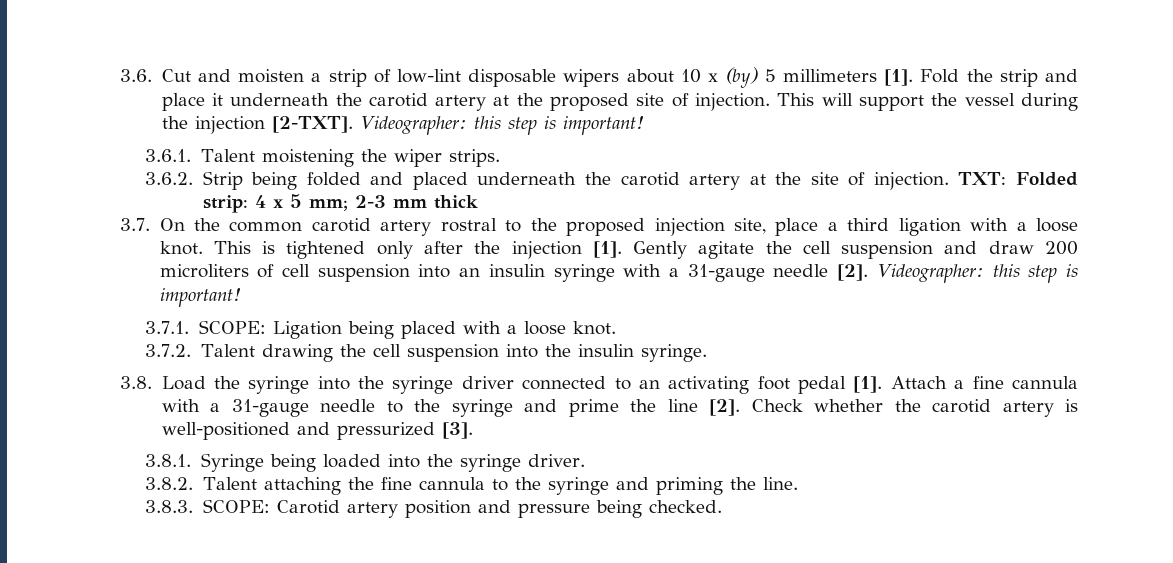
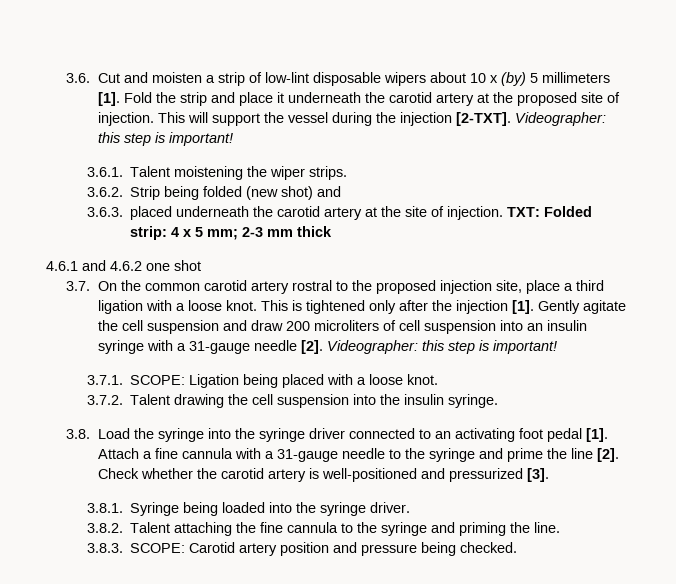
[370,172,404,185] and -> [246,186,342,200] [86,207,123,217] (new shot) and // 3.6.3.
(478, 202) none -> [46,260,201,271] // 4.6.1 and 4.6.2 one shot

